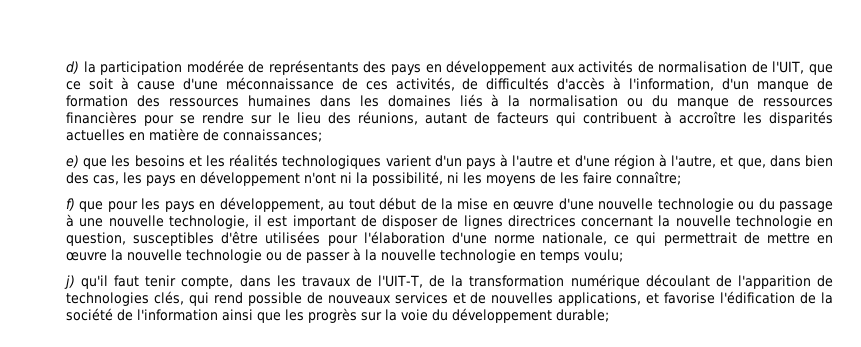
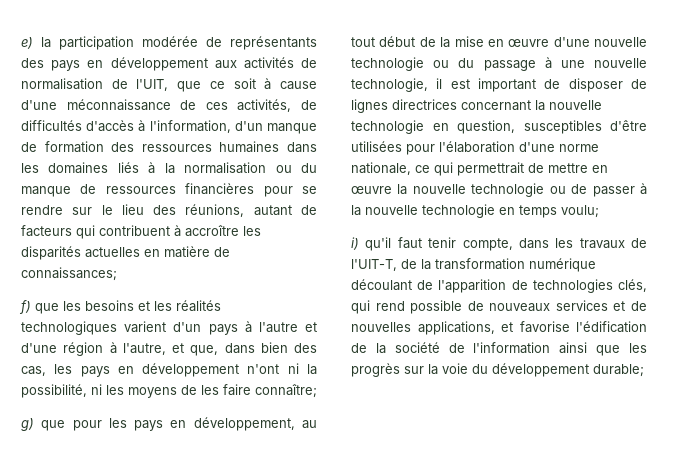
[66,61,79,74] d) -> [21,37,33,49] e)
[66,155,79,168] e) -> [19,300,31,314] f)
[66,198,75,211] f) -> [21,418,34,431] g)
[64,275,75,289] j) -> [351,237,359,250] i)

